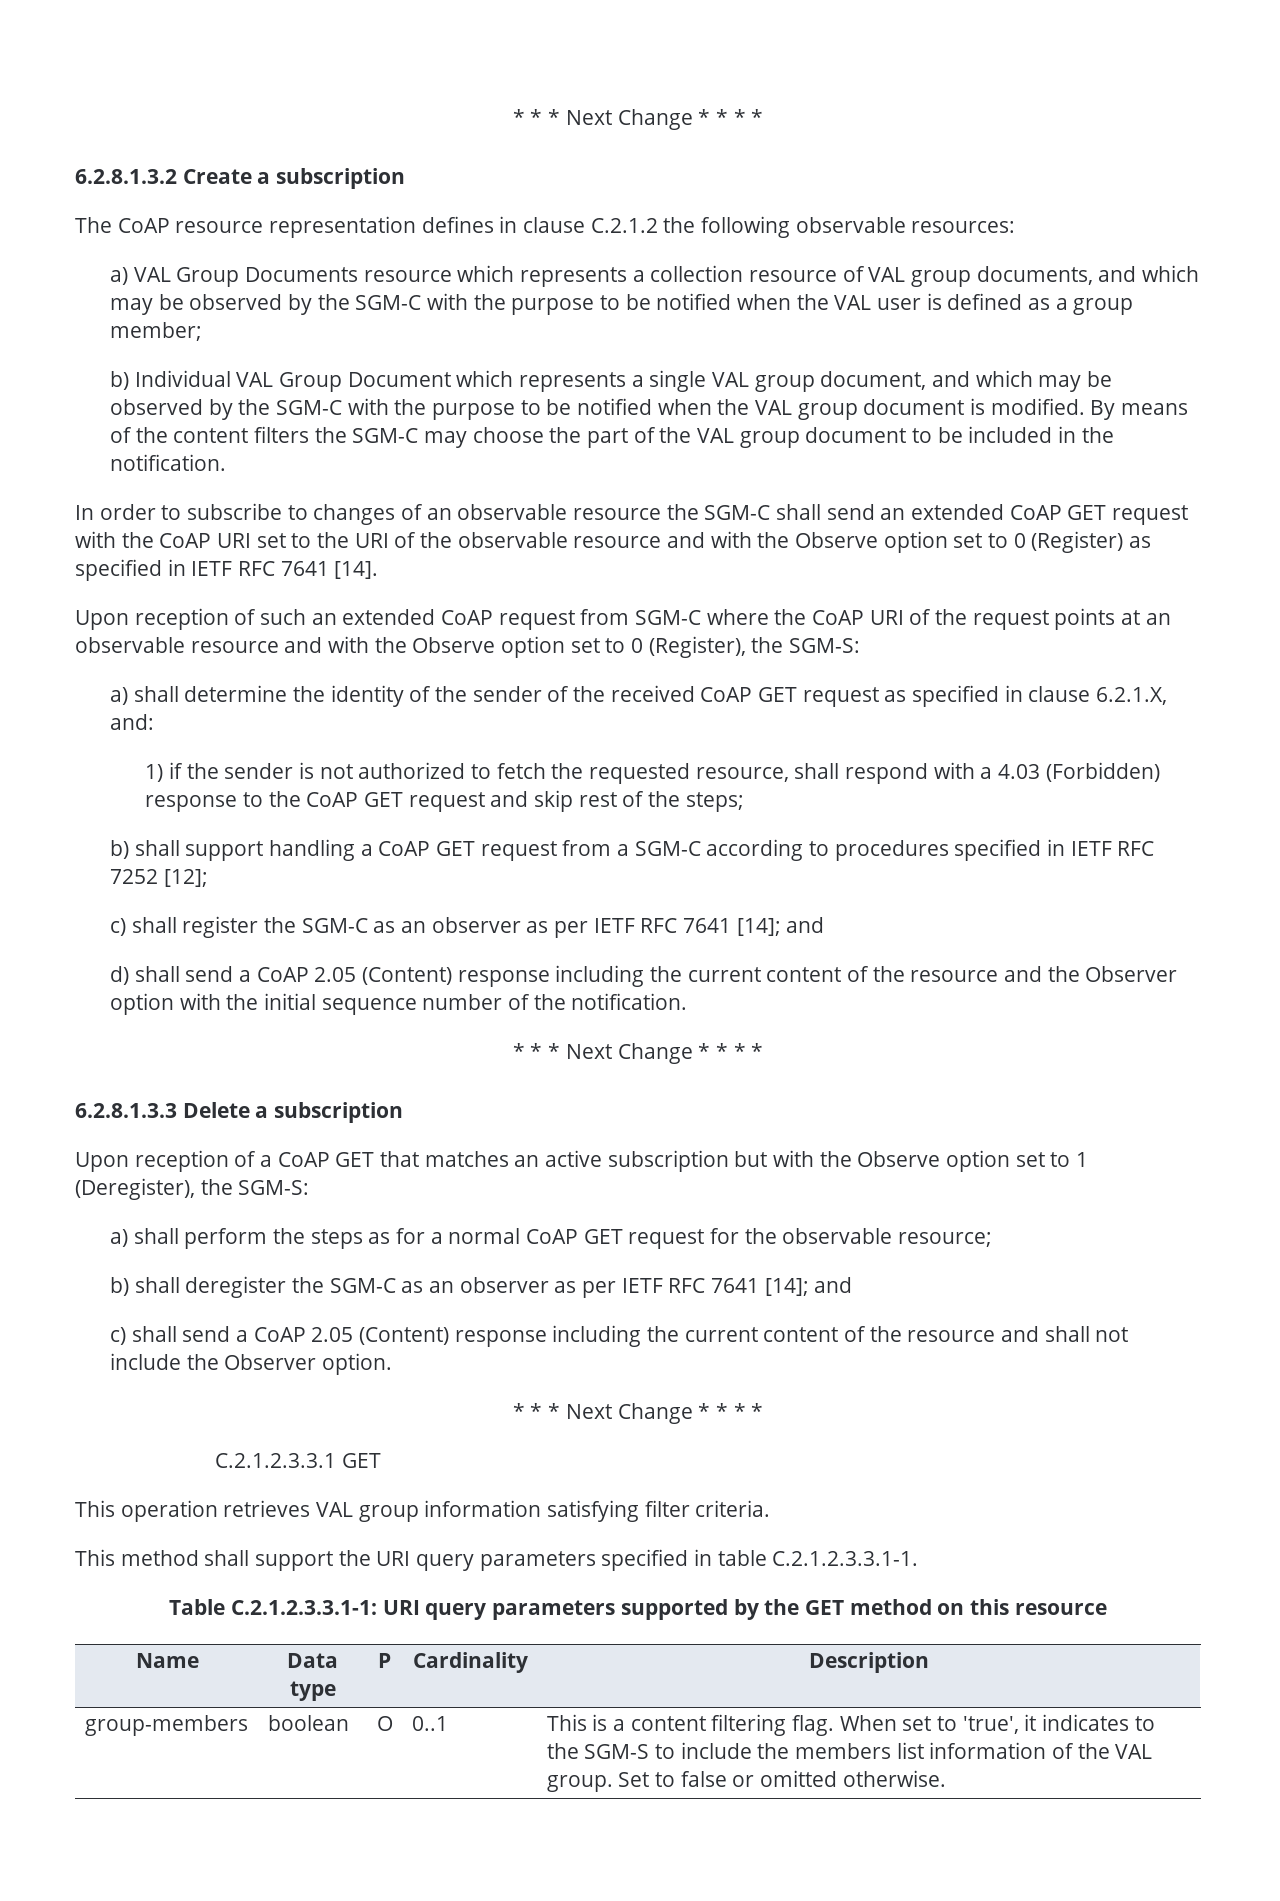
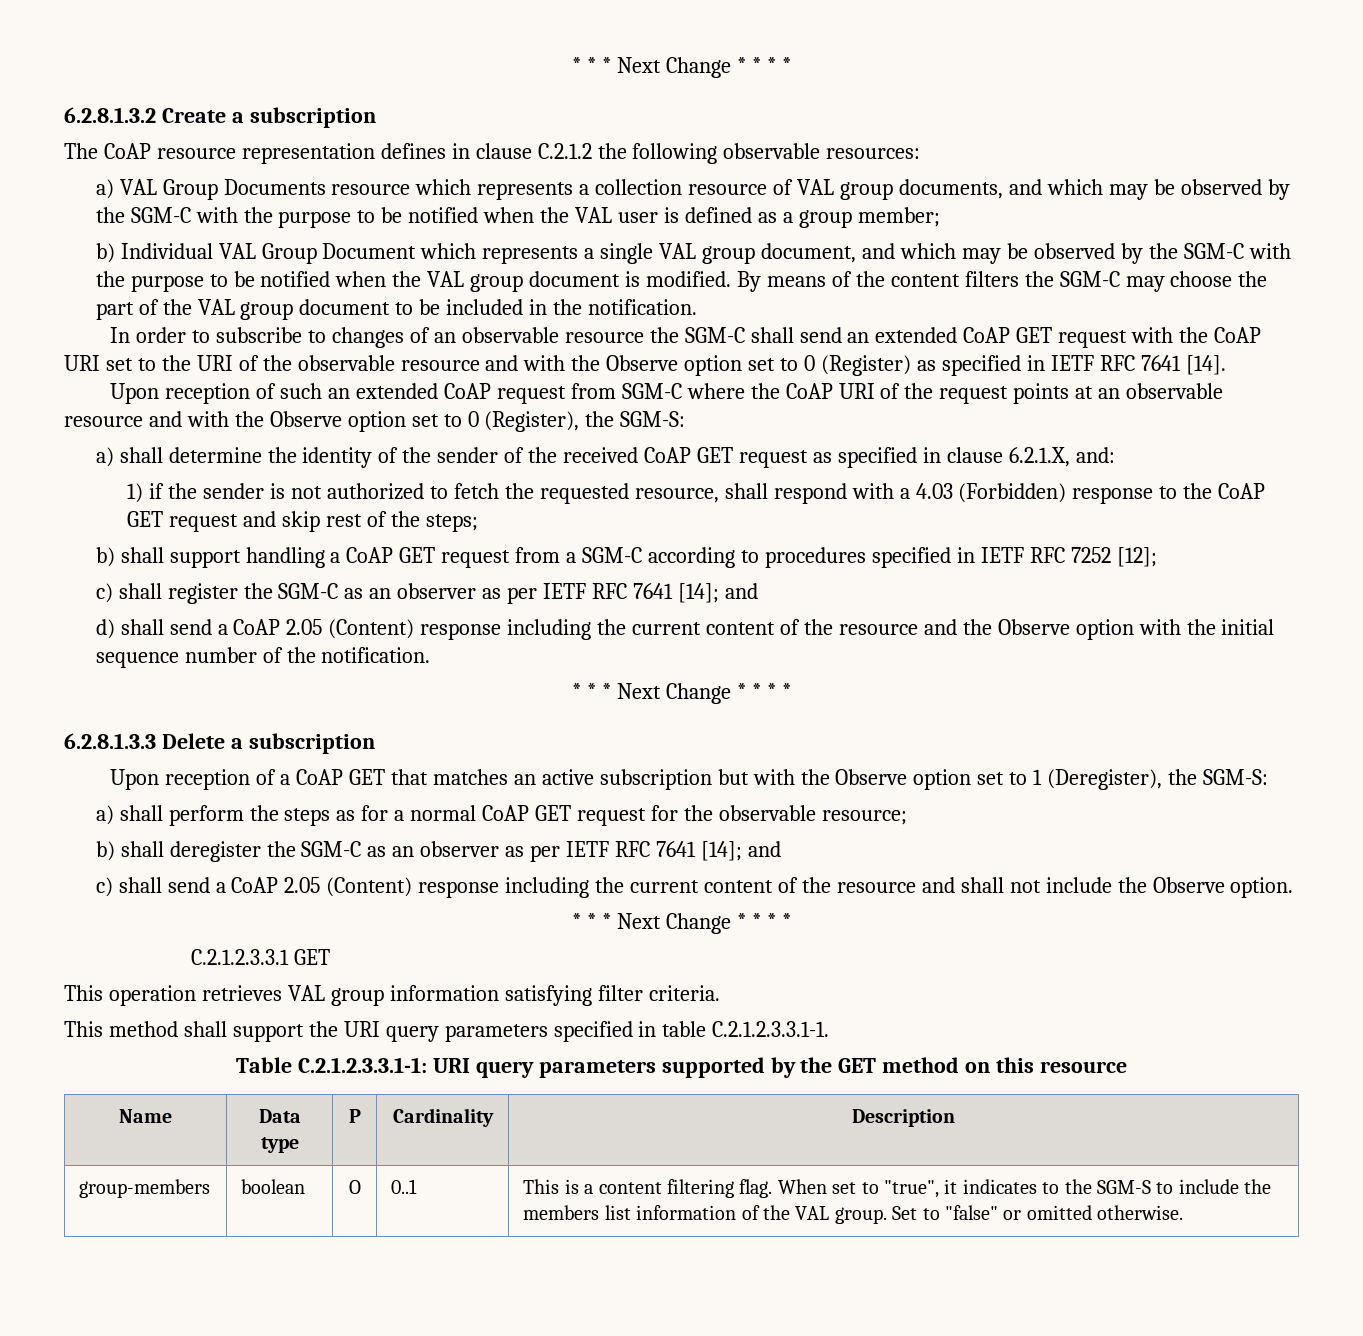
[1085,966,1178,982] Observer -> [997,619,1070,635] Observe
[224,1354,317,1370] Observer -> [1152,877,1225,893] Observe
[962,1716,1019,1734] 'true', -> [883,1180,939,1198] "true",
[680,1771,727,1787] false -> [944,1205,998,1220] "false"

